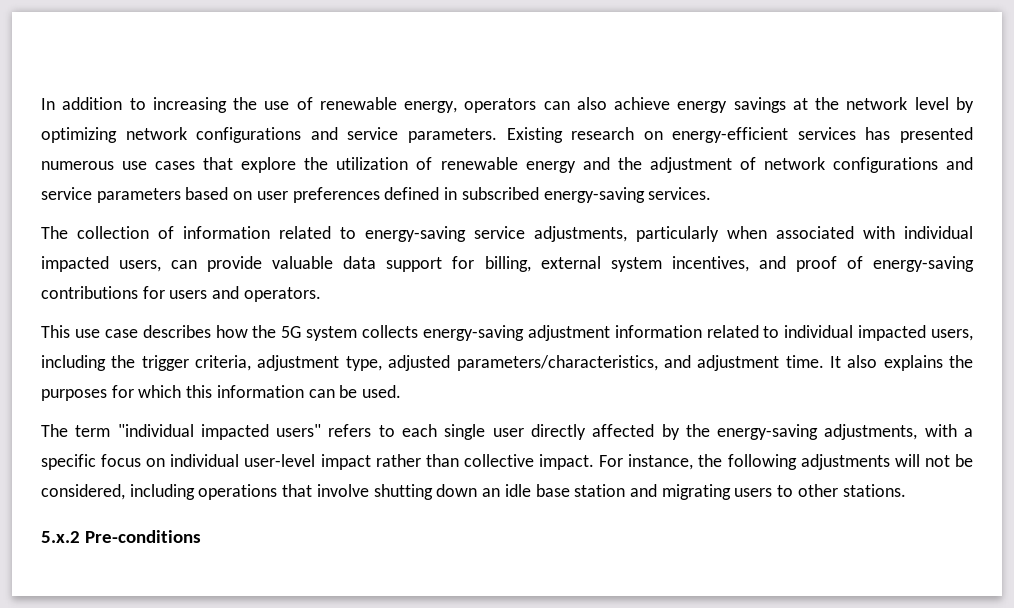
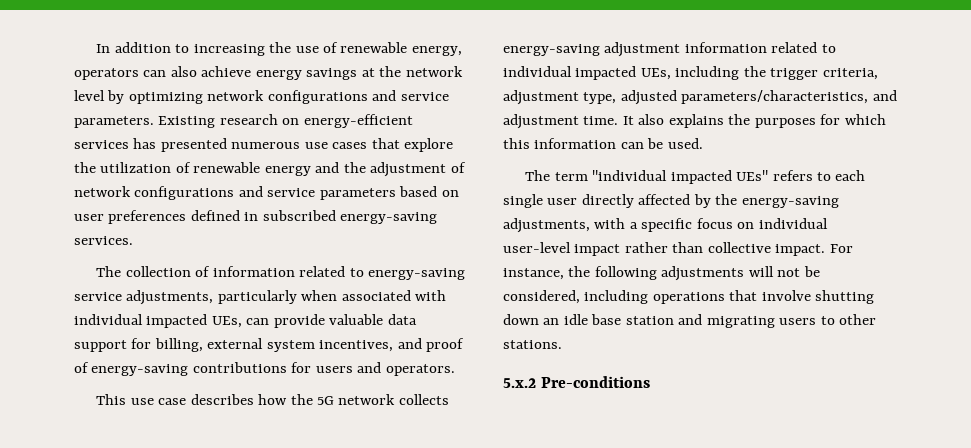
[119,260,162,272] users, -> [211,316,242,328] UEs,
[306,326,358,341] system -> [338,394,396,405] network
[931,329,973,341] users, -> [640,68,671,80] UEs,
[276,424,322,437] users" -> [736,170,769,181] UEs"

